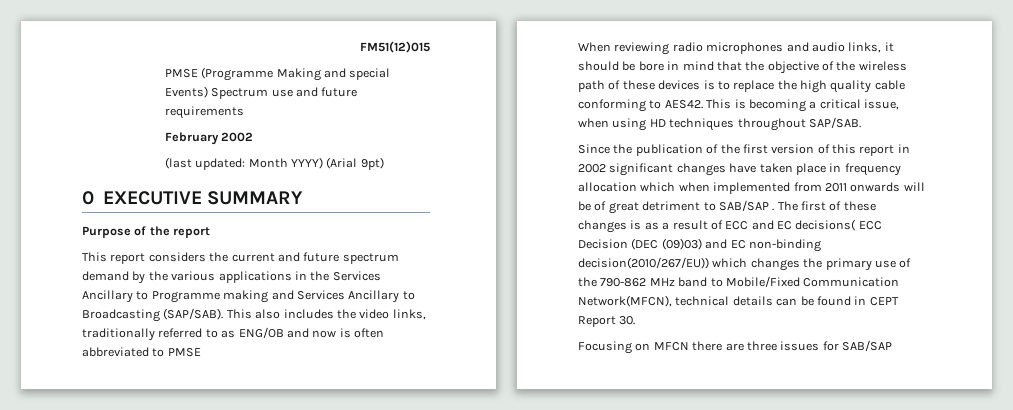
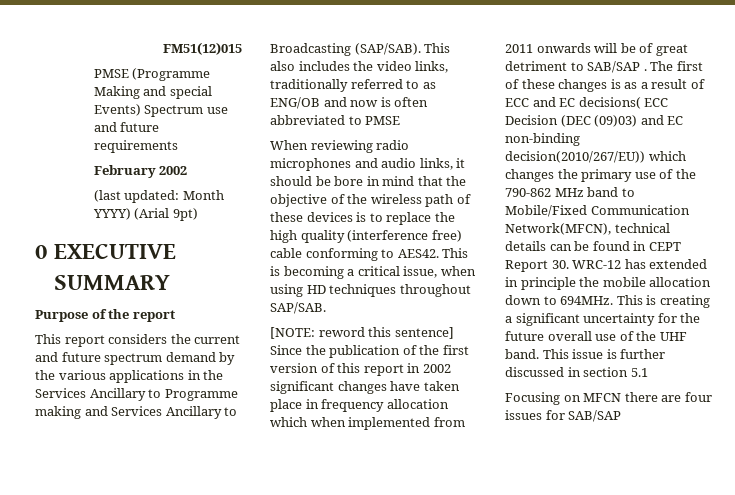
(872, 86) none -> [347,230,462,242] (interference free)
(861, 122) none -> [270,327,454,339] [NOTE: reword this sentence]
(636, 320) none -> [572,259,708,269] [505,277,712,290] [505,295,710,308] [505,313,701,326] [505,331,687,341] [505,349,666,359] [505,367,648,377] WRC-12 has extended in principle the mobile allocation down to 694MHz. This is creating a significant uncertainty for the future overall use of the UHF band. This issue is further discussed in section 5.1
[746,341,777,351] three -> [684,392,712,402] four

